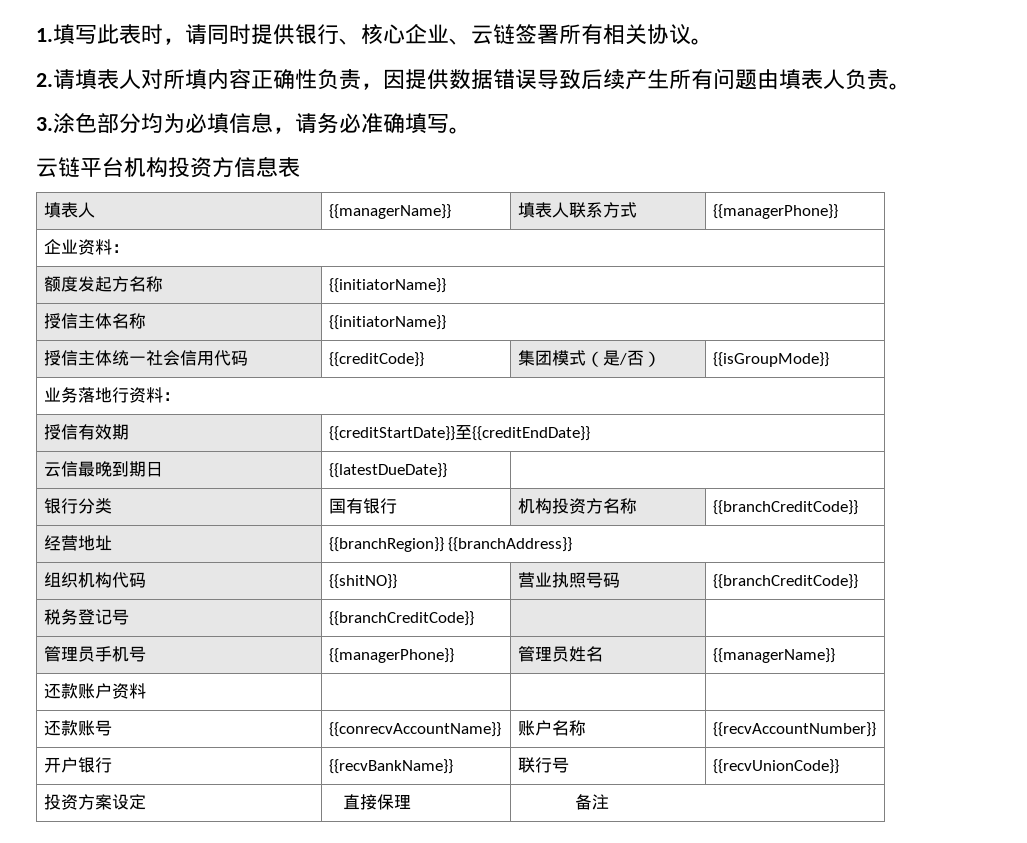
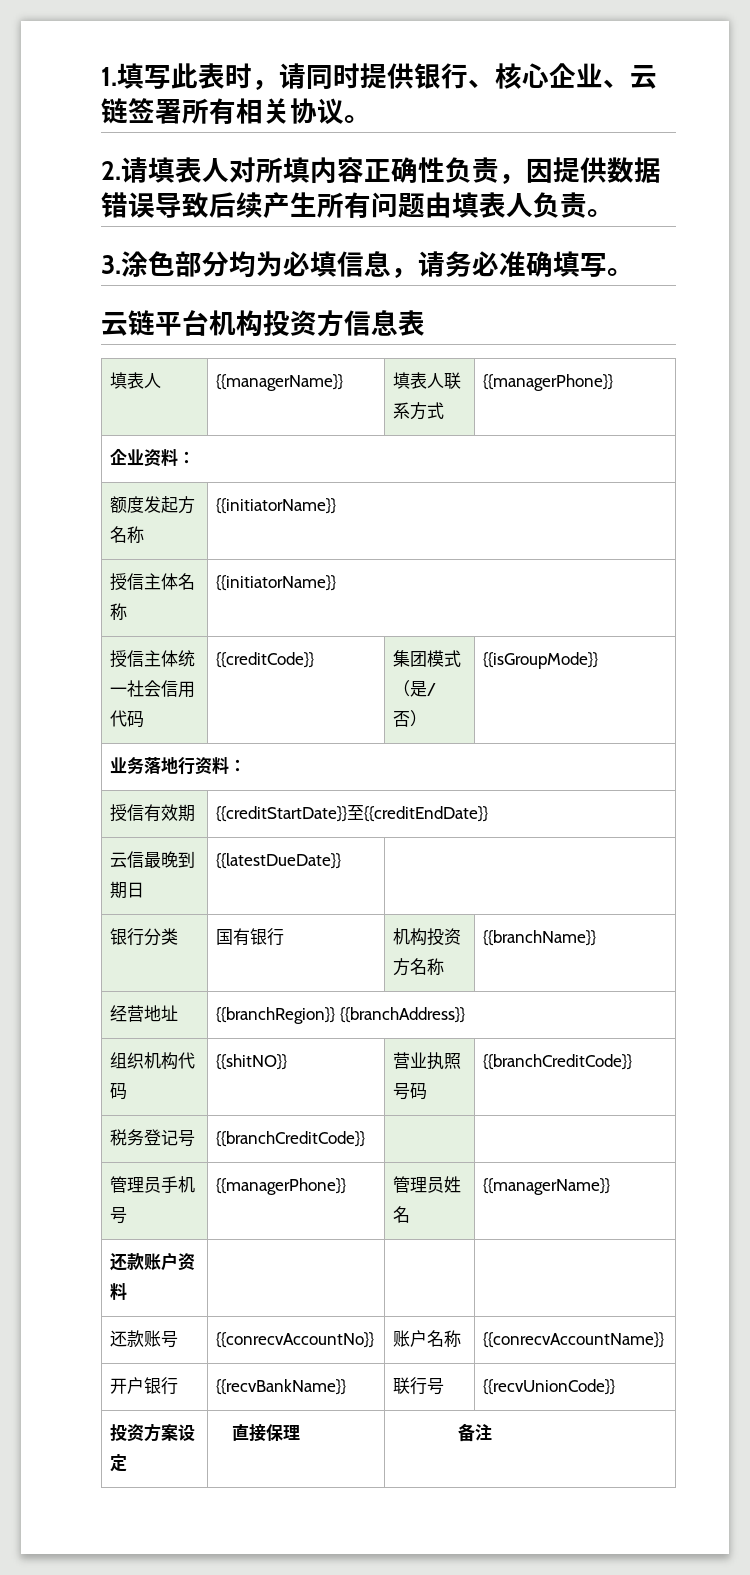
[712,500,858,515] {{branchCreditCode}} -> [483,930,597,946] {{branchName}}
[328,722,501,737] {{conrecvAccountName}} -> [216,1332,375,1348] {{conrecvAccountNo}}
[712,722,876,737] {{recvAccountNumber}} -> [483,1332,665,1348] {{conrecvAccountName}}

